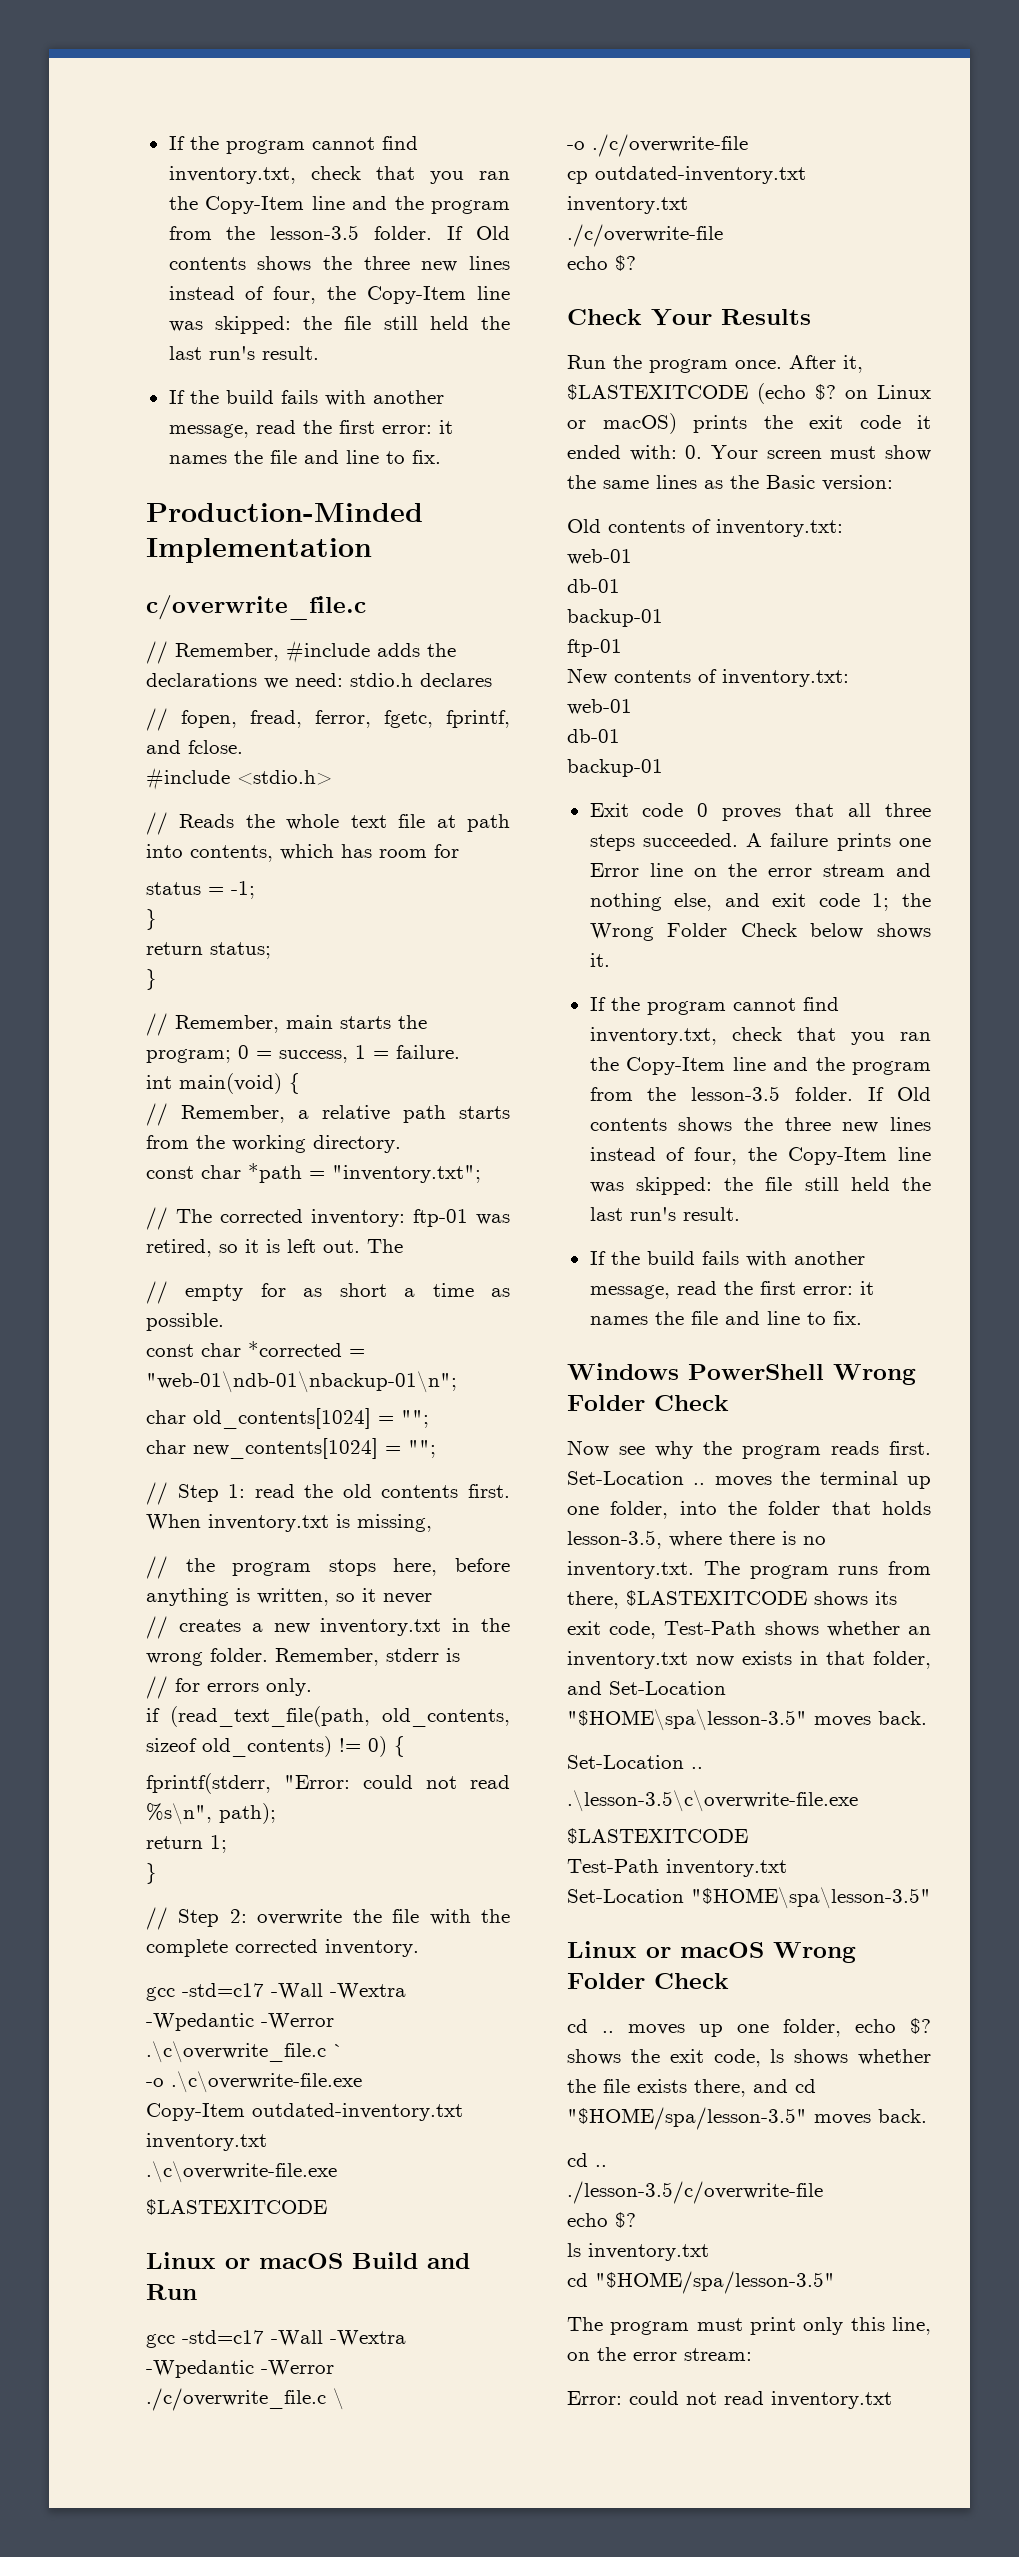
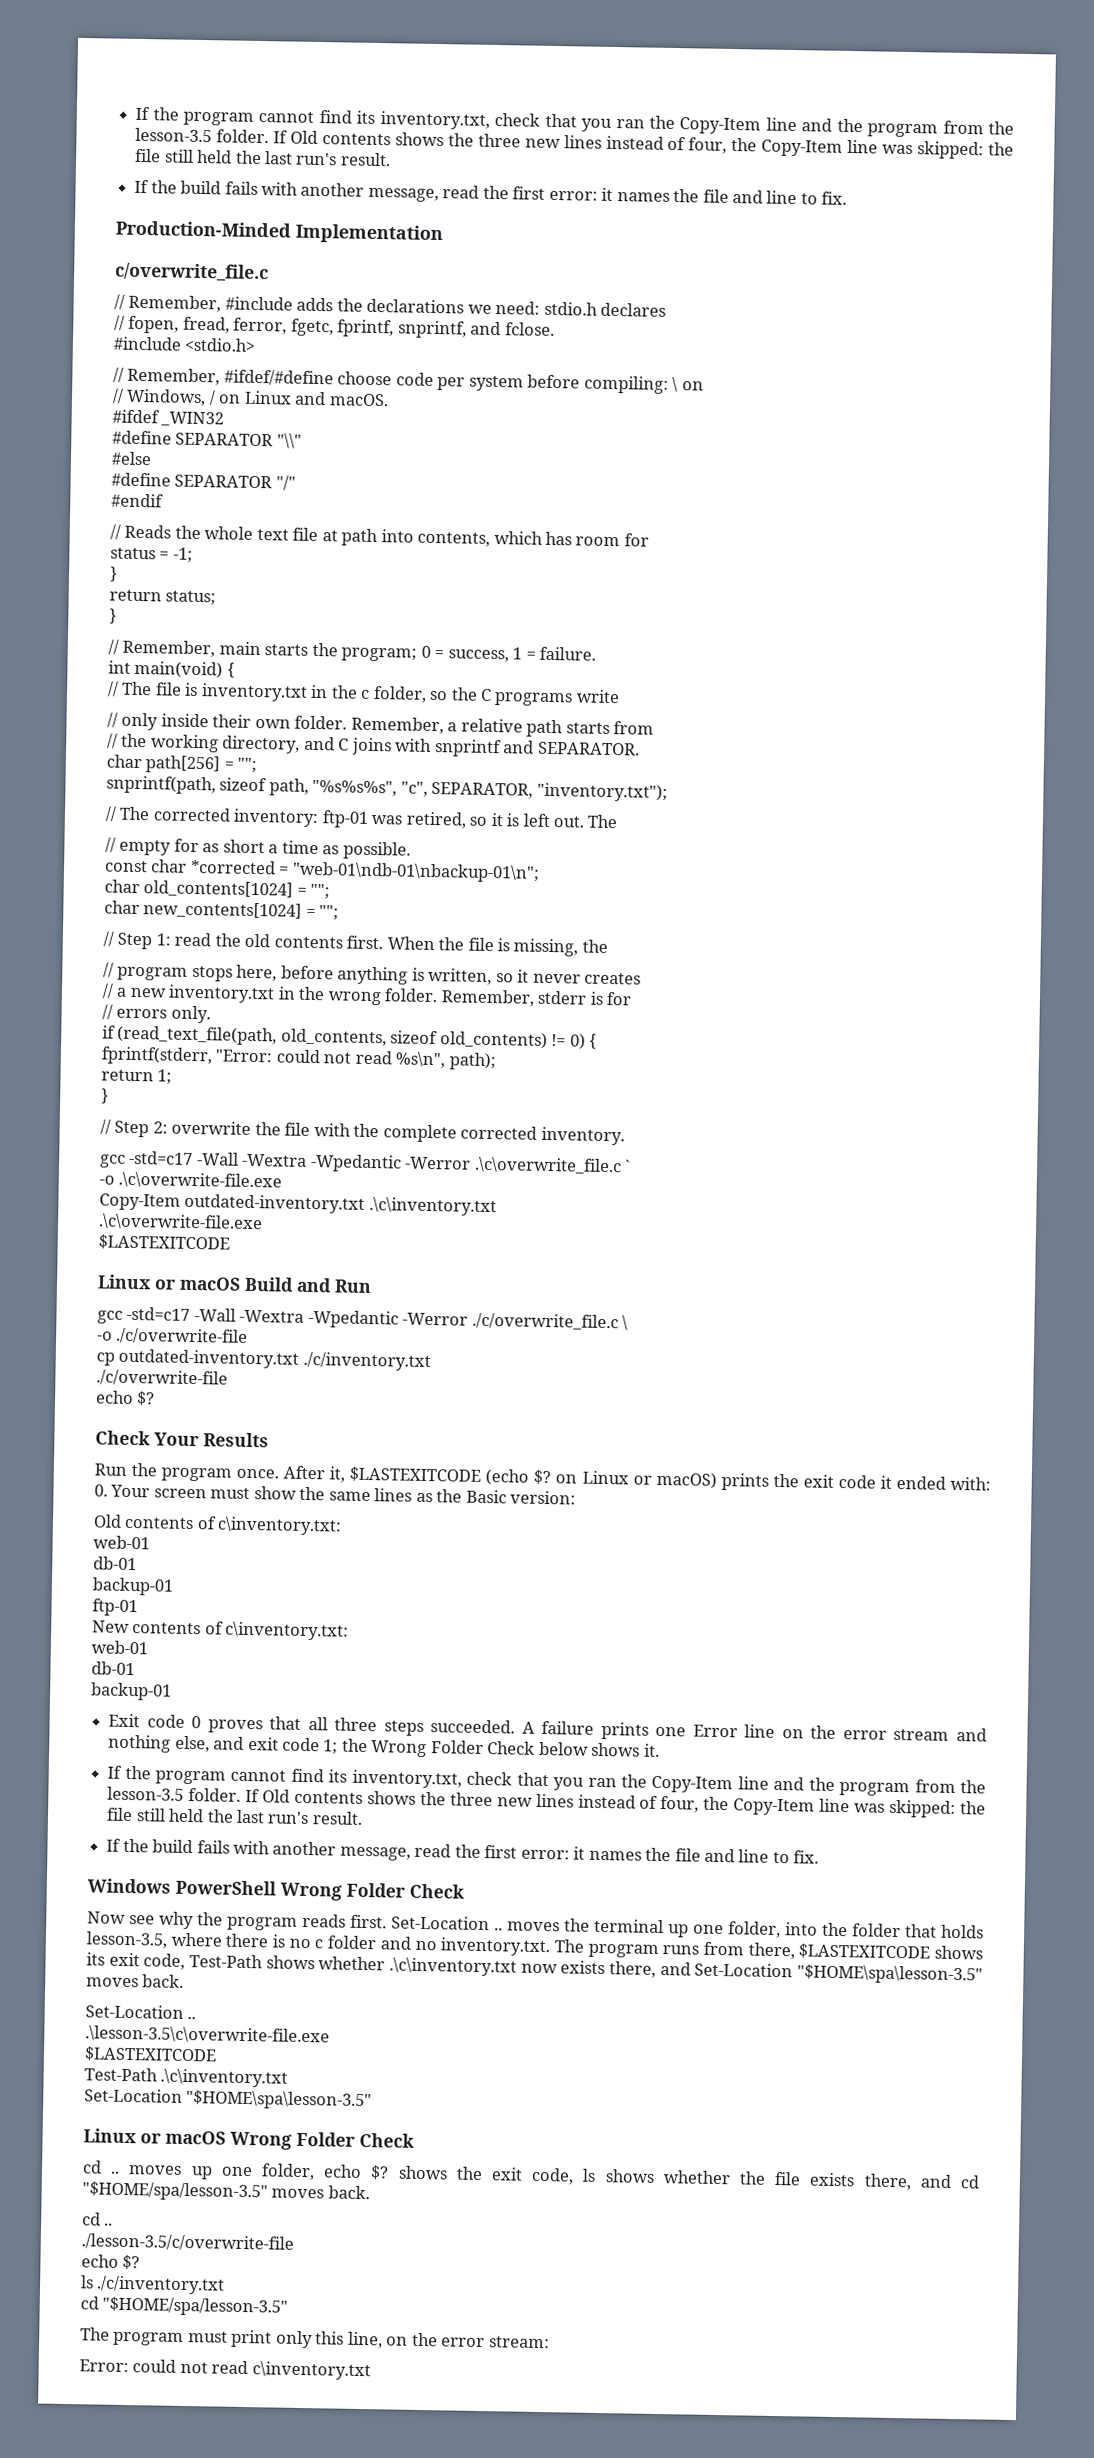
[168,136,418,154] If the program cannot find -> [135,106,376,126] If the program cannot find its
(510, 719) none -> [397,320,467,339] snprintf,
(332, 777) none -> [113,367,704,394] [112,388,389,407] [112,409,225,427] [112,430,302,449] [111,451,152,466] [111,472,296,491] [111,493,164,508] // // Remember, #ifdef/#define choose code per system before compiling: \ on // // Windows, / on Linux and macOS. // #ifdef _WIN32 // #define SEPARATOR "\\" // #else // #define SEPARATOR "/" // #endif
(168, 1114) none -> [121,681,620,707] [107,712,348,731] The file is inventory.txt in the c folder, so the C programs write // // only inside their own folder.
(189, 1142) none -> [107,733,118,749] // //
[313,1135,401,1153] [146,1163,481,1183] directory. // const char *path = "inventory.txt"; -> [222,735,640,758] [106,754,258,774] [106,775,668,802] directory, and C joins with snprintf and SEPARATOR. // char path[256] = ""; // snprintf(path, sizeof path, "%s%s%s", "c", SEPARATOR, "inventory.txt");
[208,1514,329,1532] inventory.txt -> [438,937,494,952] the file
[146,1556,215,1579] // // the -> [581,939,608,953] [103,962,114,978] the // //
[146,1616,241,1639] // // creates -> [584,972,642,985] [102,983,114,999] creates // //
[146,1676,200,1699] // // for -> [606,991,633,1006] [102,1004,113,1020] for // //
[146,2133,267,2151] inventory.txt -> [368,1196,497,1217] .\c\inventory.txt
[567,196,688,214] inventory.txt -> [302,1351,431,1372] ./c/inventory.txt
[716,519,843,537] inventory.txt: -> [217,1516,343,1536] c\inventory.txt:
[722,669,849,687] inventory.txt: -> [225,1621,350,1641] c\inventory.txt:
(839, 1004) none -> [328,1769,348,1783] its
(826, 1540) none -> [314,1935,437,1951] c folder and no
[908,1626,931,1635] [567,1651,931,1669] an inventory.txt now exists in that folder, -> [389,1957,656,1978] .\c\inventory.txt now exists there,
[666,1859,787,1877] inventory.txt -> [160,2068,289,2088] .\c\inventory.txt
[588,2243,709,2261] inventory.txt -> [96,2275,226,2295] ./c/inventory.txt
[771,2391,892,2409] inventory.txt -> [251,2361,371,2381] c\inventory.txt

